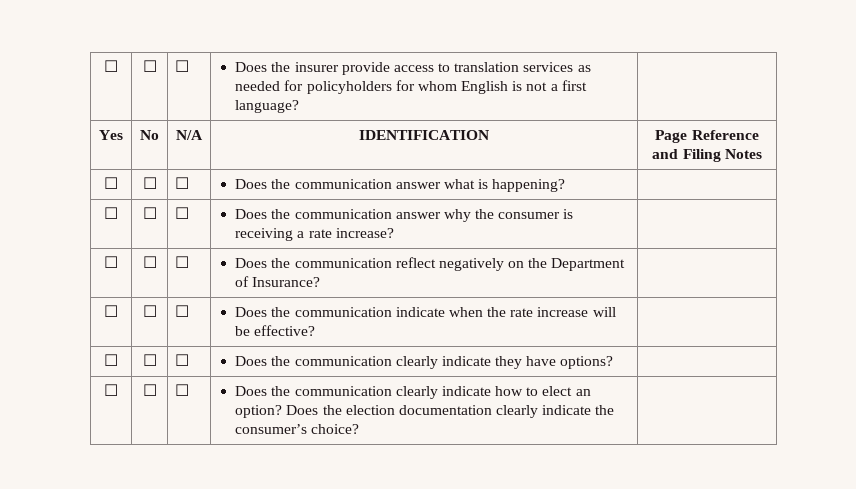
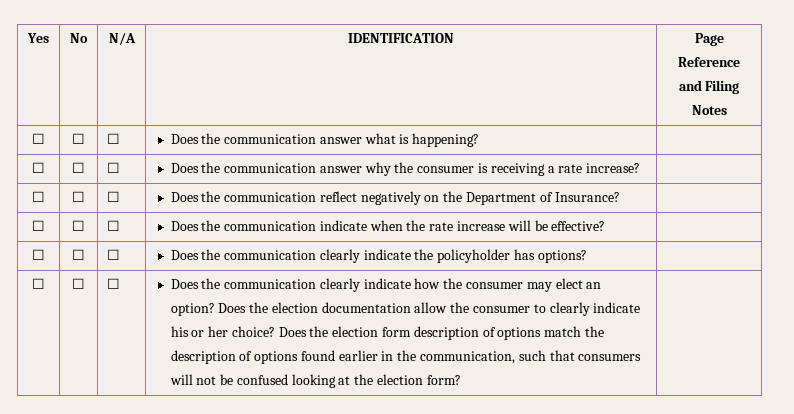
[104,60,118,72] [142,60,157,72] [175,60,190,72] [235,62,591,75] [235,80,587,94] [235,100,300,113] ☐ | ☐ | ☐ | Does the insurer provide access to translation services as needed for policyholders for whom English is not a first language? | // -> (27, 38) none
[495,356,557,369] they have -> [414,249,536,263] the policyholder has
[526,387,539,396] to -> [443,278,552,292] the consumer may
[496,405,615,418] [235,424,360,434] clearly indicate the consumer’s choice? -> [414,302,641,316] [170,326,604,340] [170,350,642,364] [169,374,461,388] allow the consumer to clearly indicate his or her choice? Does the election form description of options match the description of options found earlier in the communication, such that consumers will not be confused looking at the election form?

